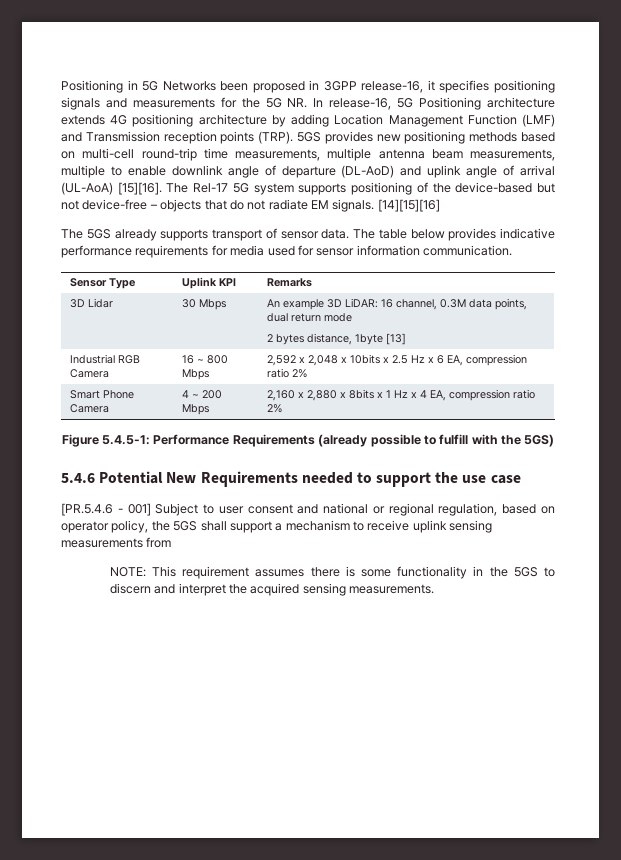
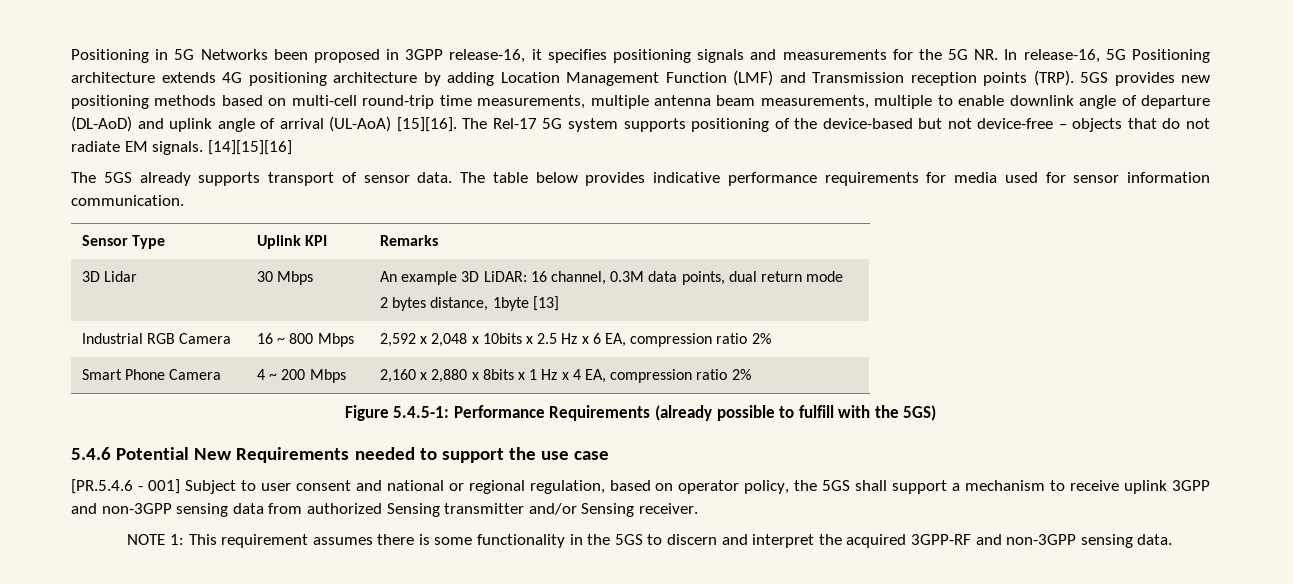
[449,520,493,533] [61,537,172,548] [109,567,146,577] sensing measurements from // NOTE: -> [1172,480,1211,491] [71,503,698,517] [127,534,184,545] 3GPP and non-3GPP sensing data from authorized Sensing transmitter and/or Sensing receiver. // NOTE 1:
[302,583,435,596] sensing measurements. -> [910,534,1173,548] 3GPP-RF and non-3GPP sensing data.

